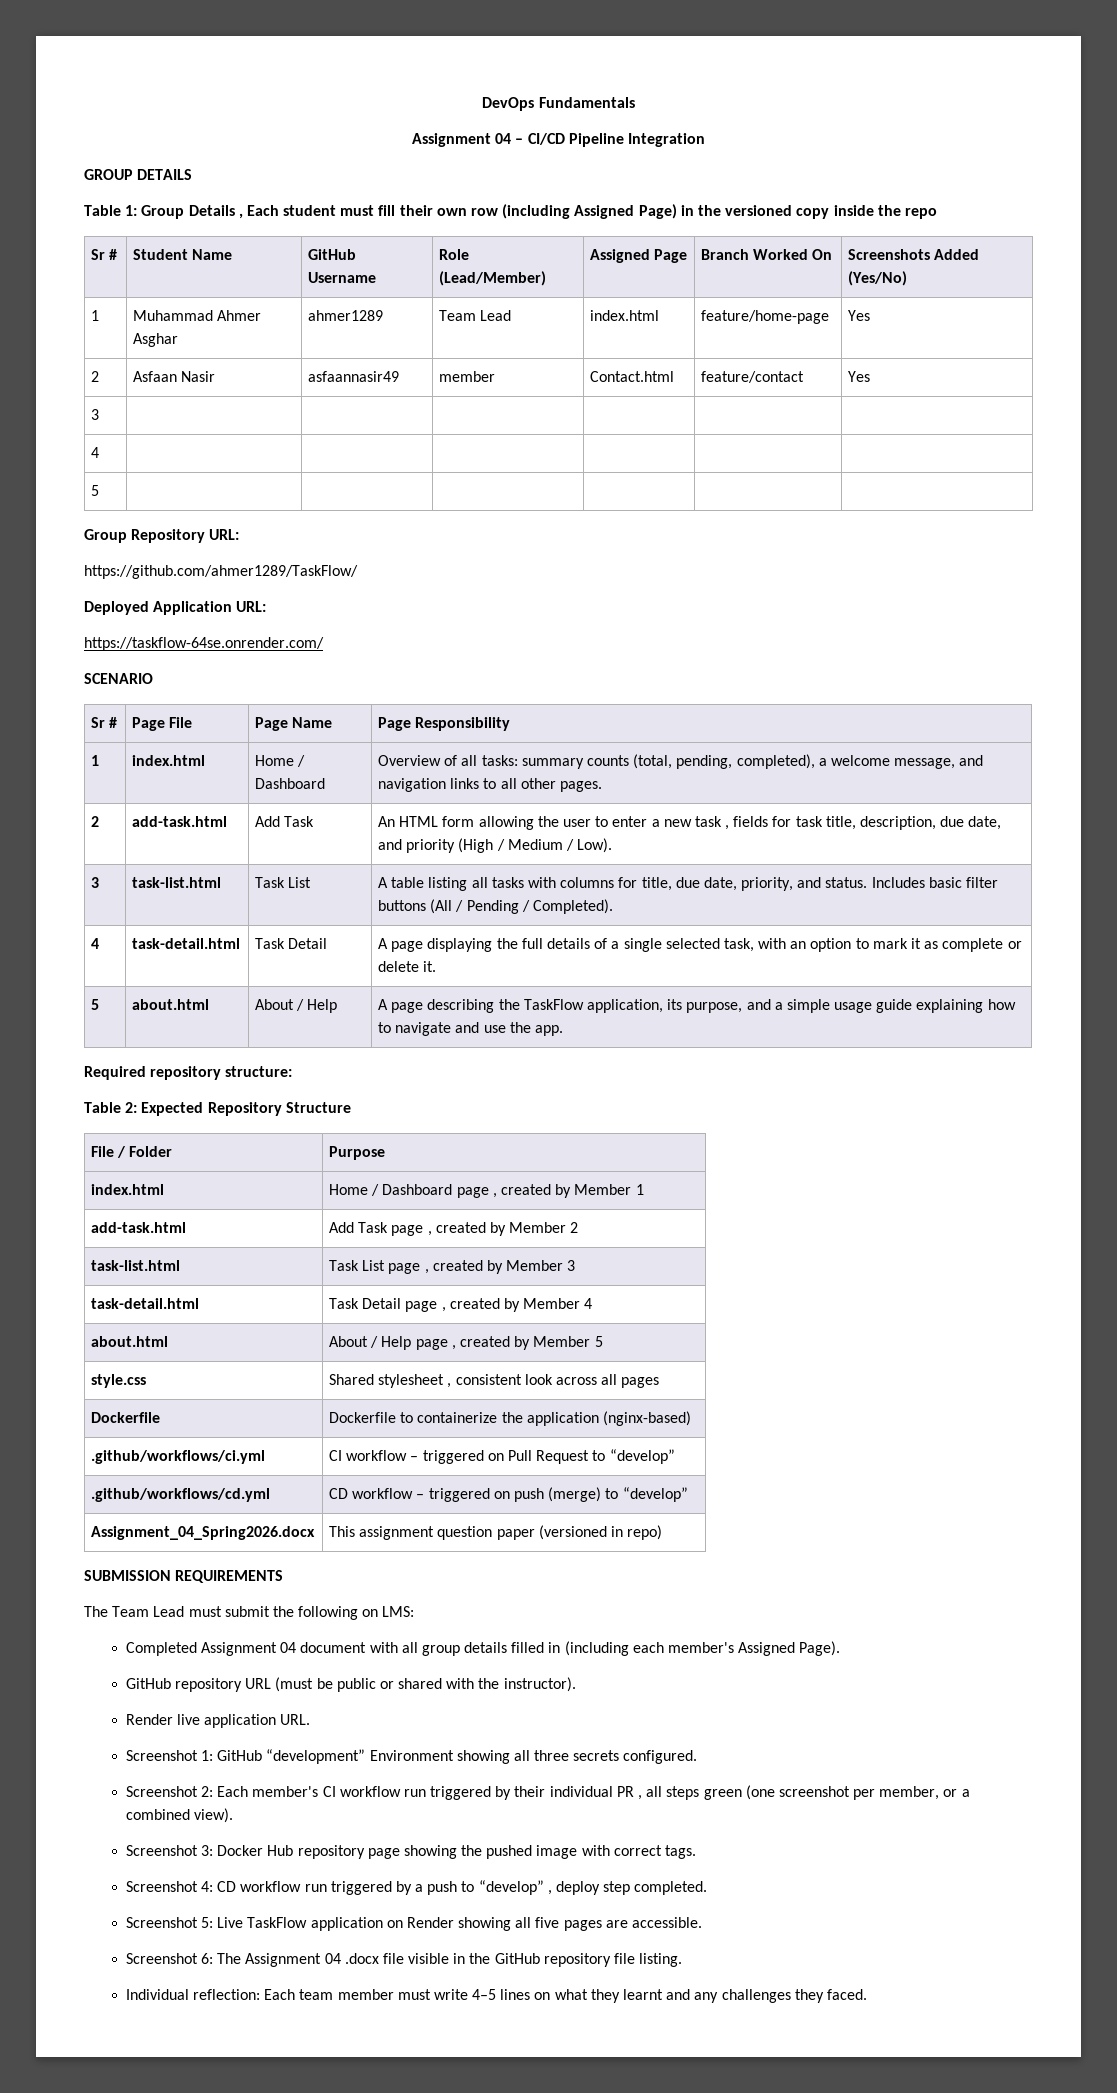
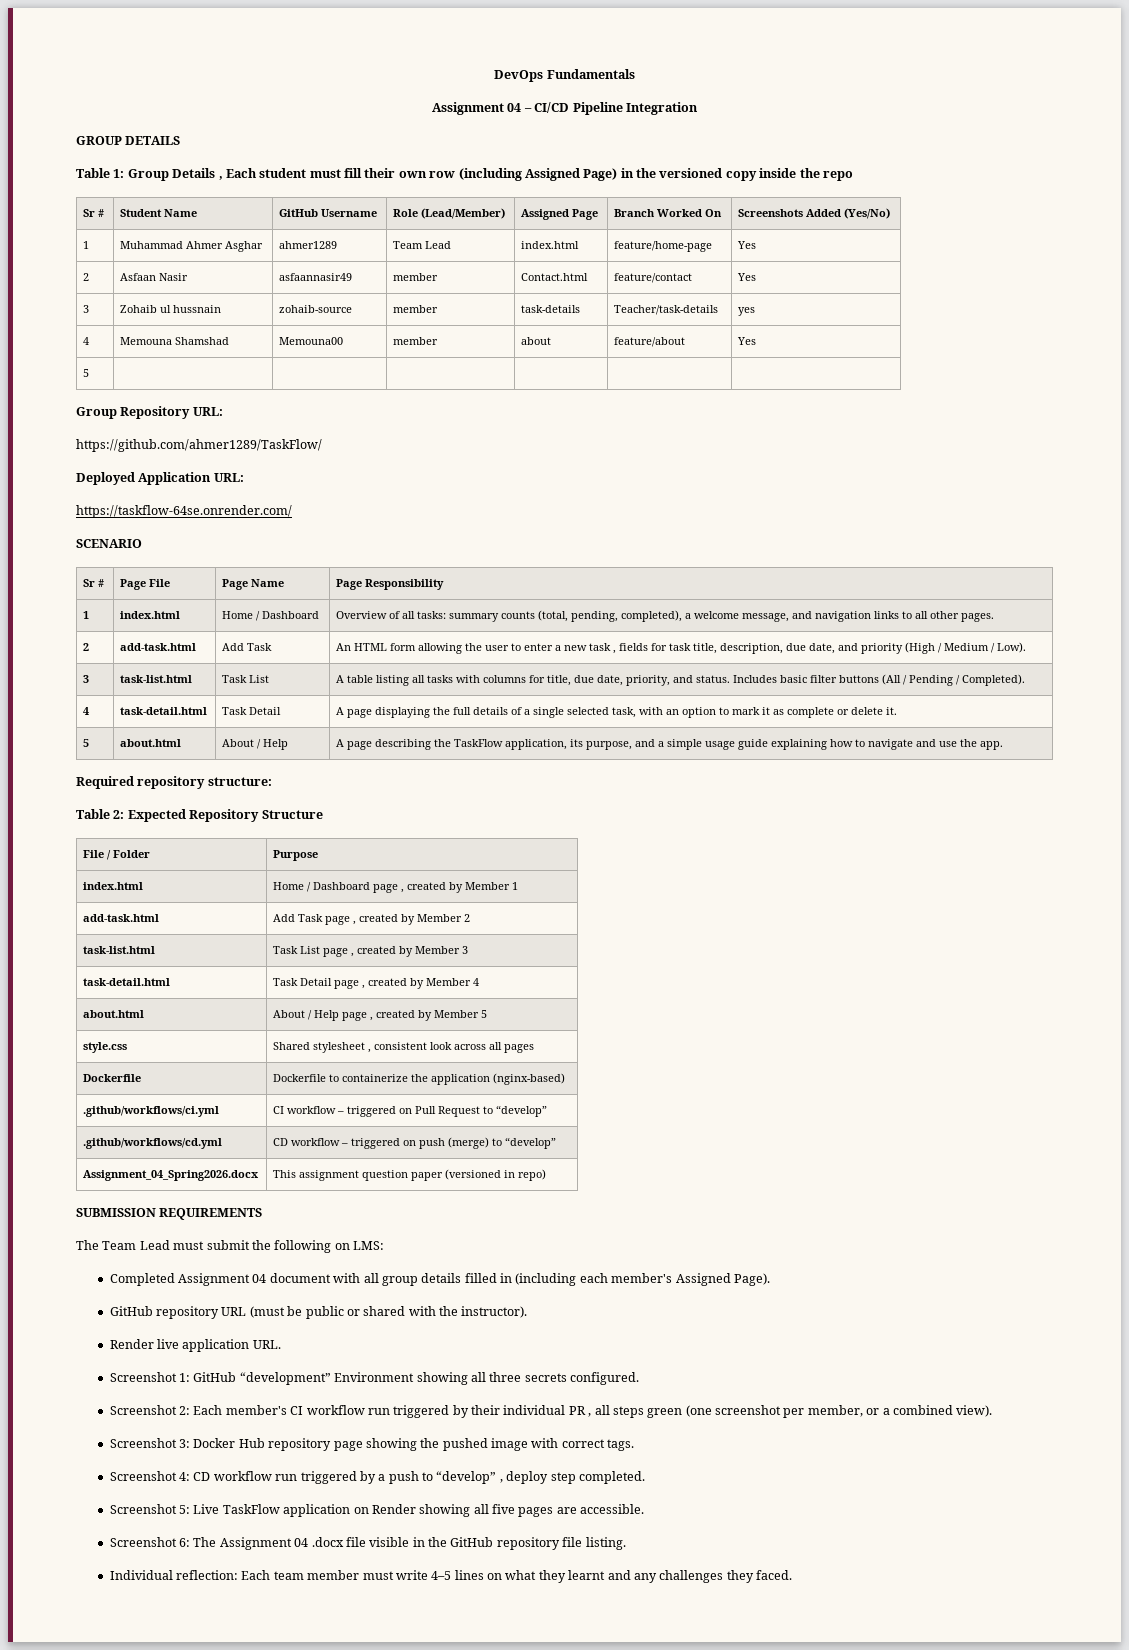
[91,447,100,458] | | | | | // 4 | | | | | | -> [120,305,222,313] [279,305,353,313] [393,305,439,313] [521,305,581,313] [614,305,719,315] [738,307,756,316] [83,337,90,345] [120,337,230,345] [279,337,344,345] [393,337,439,345] [521,337,552,345] [614,337,686,347] [737,337,757,345] Zohaib ul hussnain | zohaib-source | member | task-details | Teacher/task-details | yes // 4 | Memouna Shamshad | Memouna00 | member | about | feature/about | Yes

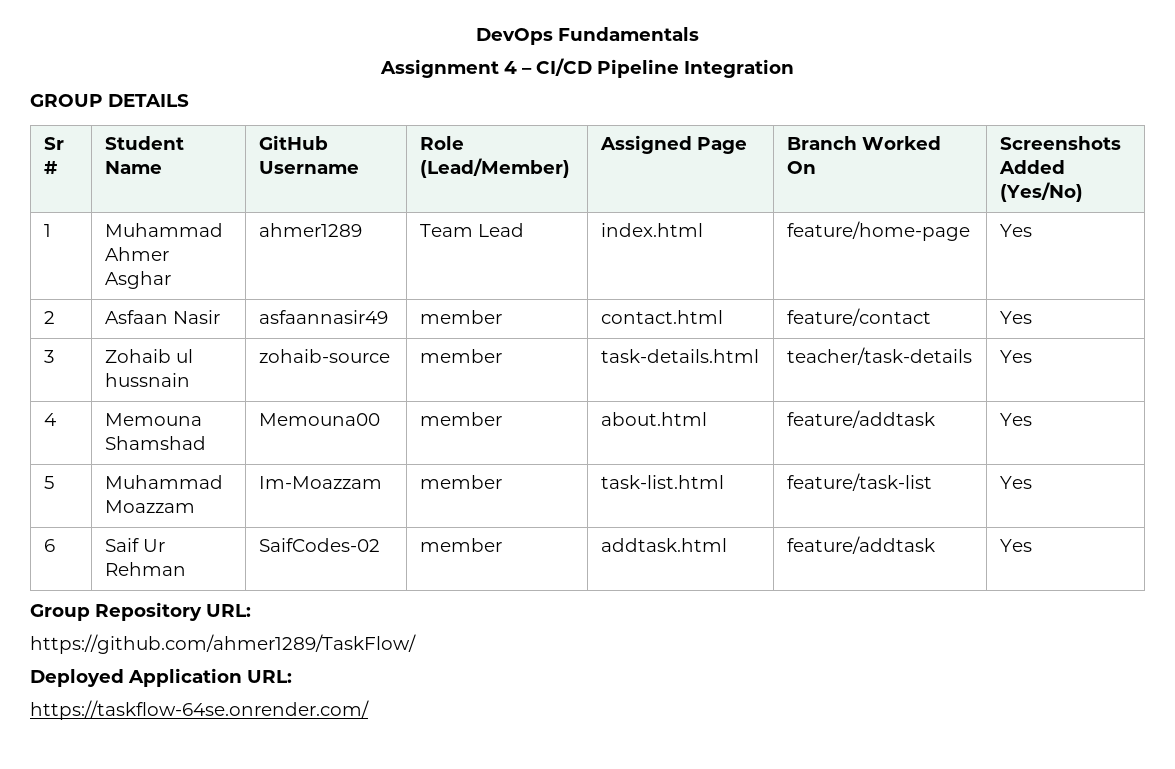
[507,103,522,112] 04 -> [504,61,517,74] 4
[76,168,853,181] // Table 1: Group Details , Each student must fill their own row (including Assigned Page) in the versioned copy inside the repo -> (189, 100) none
[521,273,589,281] Contact.html -> [600,310,723,324] contact.html
[521,305,581,313] [614,305,719,315] [738,307,756,316] task-details | Teacher/task-details | yes -> [600,349,759,363] [786,347,972,365] [999,350,1032,363] task-details.html | teacher/task-details | Yes
[521,337,552,345] [614,337,686,347] about | feature/about -> [600,412,707,426] [786,410,935,428] about.html | feature/addtask
(90, 373) | | | | | -> [104,475,223,489] [104,500,195,513] [258,476,382,489] [419,475,502,489] [600,475,724,489] [786,473,932,491] [999,476,1032,489] [43,539,55,552] [104,538,165,552] [104,562,186,576] [258,538,380,552] [419,538,502,552] [600,538,727,552] [786,536,935,554] [999,539,1032,552] Muhammad Moazzam | Im-Moazzam | member | task-list.html | feature/task-list | Yes // 6 | Saif Ur Rehman | SaifCodes-02 | member | addtask.html | feature/addtask | Yes
[76,539,142,548] [83,579,105,587] [120,579,171,590] [222,579,285,590] [336,579,445,590] [83,611,90,619] [120,611,181,619] [222,611,320,621] [336,610,995,622] [83,643,90,651] [120,643,197,651] [222,643,273,651] [336,642,1027,654] [83,675,90,683] [120,675,193,683] [222,675,270,683] [336,674,1026,686] [83,707,90,715] [120,707,208,715] [222,707,282,715] [336,707,898,718] [83,739,90,747] [120,739,182,747] [222,739,289,750] [336,739,1004,750] [76,776,272,789] [76,809,323,822] [83,850,151,860] [273,850,319,861] [83,882,144,890] [273,882,519,893] [83,914,160,922] [273,914,471,925] [83,946,156,954] [273,946,469,957] [83,978,171,986] [273,978,480,989] [83,1010,145,1018] [273,1010,488,1021] [83,1042,128,1053] [273,1042,535,1053] [83,1074,142,1082] [273,1073,566,1085] [83,1106,220,1117] [273,1105,548,1117] [83,1138,223,1149] [273,1137,557,1149] [83,1170,260,1181] [273,1169,547,1181] [76,1208,263,1220] [76,1240,384,1253] [109,1273,770,1286] [109,1306,528,1319] [109,1339,281,1352] [109,1372,639,1385] [109,1405,993,1418] [109,1438,635,1451] [109,1471,645,1484] [109,1504,645,1517] [109,1537,626,1550] [109,1570,792,1583] // SCENARIO // Sr # | Page File | Page Name | Page Responsibility // 1 | index.html | Home / Dashboard | Overview of all tasks: summary counts (total, pending, completed), a welcome message, and navigation links to all other pages. // 2 | add-task.html | Add Task | An HTML form allowing the user to enter a new task , fields for task title, description, due date, and priority (High / Medium / Low). // 3 | task-list.html | Task List | A table listing all tasks with columns for title, due date, priority, and status. Includes basic filter buttons (All / Pending / Completed). // 4 | task-detail.html | Task Detail | A page displaying the full details of a single selected task, with an option to mark it as complete or delete it. // 5 | about.html | About / Help | A page describing the TaskFlow application, its purpose, and a simple usage guide explaining how to navigate and use the app. // Required repository structure: // Table 2: Expected Repository Structure // File / Folder | Purpose // index.html | Home / Dashboard page , created by Member 1 // add-task.html | Add Task page , created by Member 2 // task-list.html | Task List page , created by Member 3 // task-detail.html | Task Detail page , created by Member 4 // about.html | About / Help page , created by Member 5 // style.css | Shared stylesheet , consistent look across all pages // Dockerfile | Dockerfile to containerize the application (nginx-based) // .github/workflows/ci.yml | CI workflow – triggered on Pull Request to “develop” // .github/workflows/cd.yml | CD workflow – triggered on push (merge) to “develop” // Assignment_04_Spring2026.docx | This assignment question paper (versioned in repo) // SUBMISSION REQUIREMENTS // The Team Lead must submit the following on LMS: // Completed Assignment 04 document with all group details filled in (including each member's Assigned Page). // GitHub repository URL (must be public or shared with the instructor). // Render live application URL. // Screenshot 1: GitHub “development” Environment showing all three secrets configured. // Screenshot 2: Each member's CI workflow run triggered by their individual PR , all steps green (one screenshot per member, or a combined view). // Screenshot 3: Docker Hub repository page showing the pushed image with correct tags. // Screenshot 4: CD workflow run triggered by a push to “develop” , deploy step completed. // Screenshot 5: Live TaskFlow application on Render showing all five pages are accessible. // Screenshot 6: The Assignment 04 .docx file visible in the GitHub repository file listing. // Individual reflection: Each team member must write 4–5 lines on what they learnt and any challenges they faced. -> (369, 710) none

